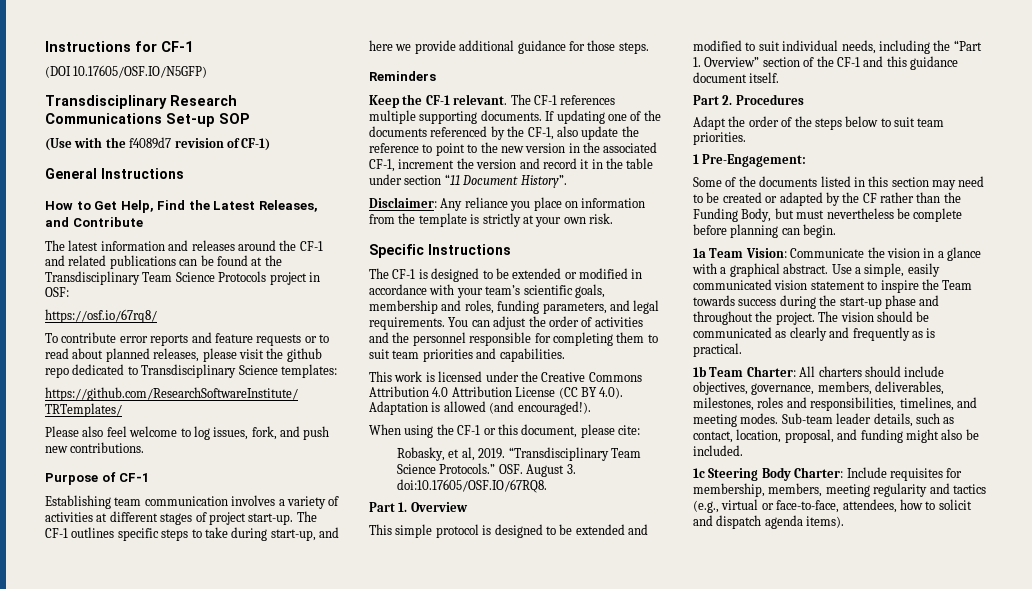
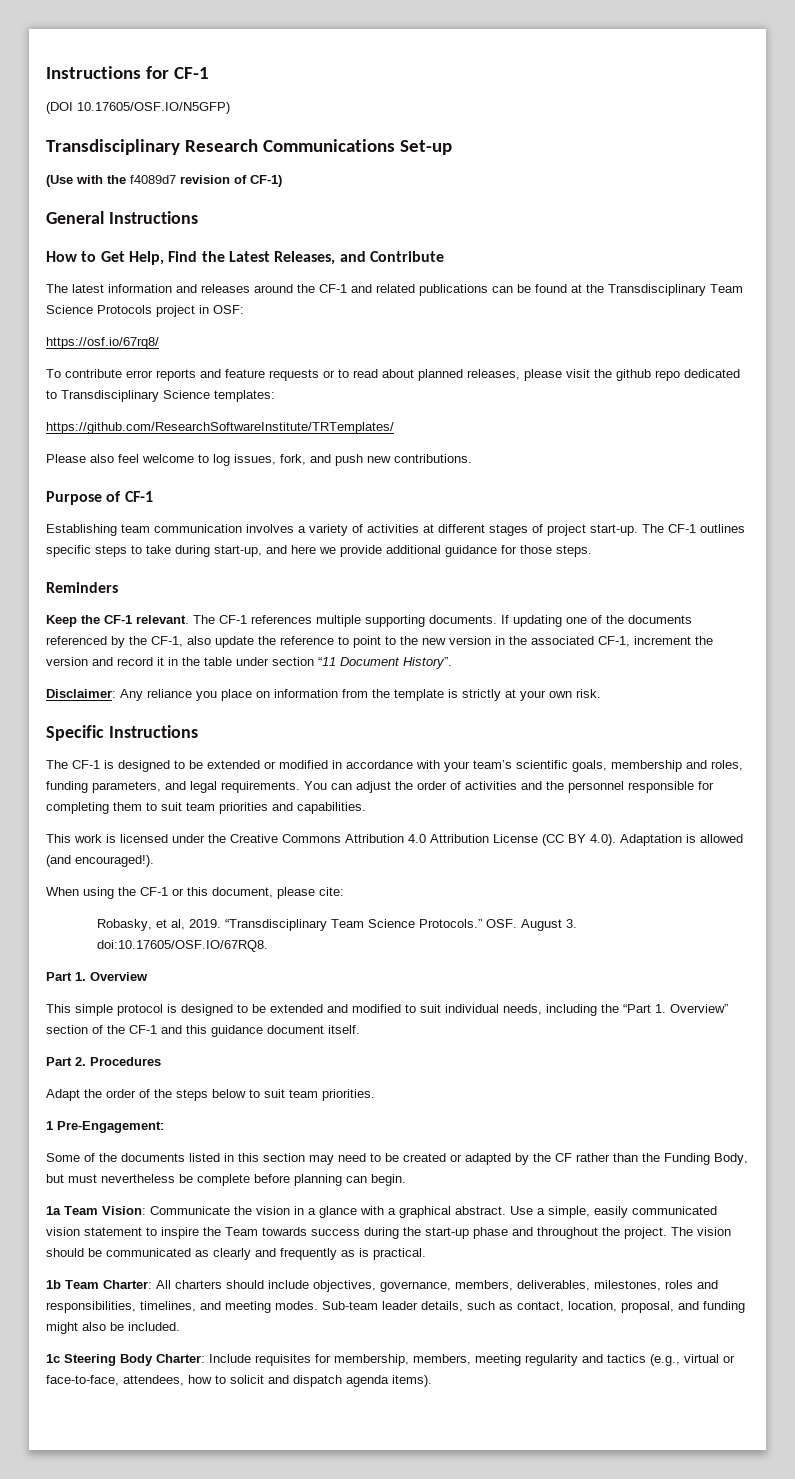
[219,113,250,124] SOP -> (453, 147) none

